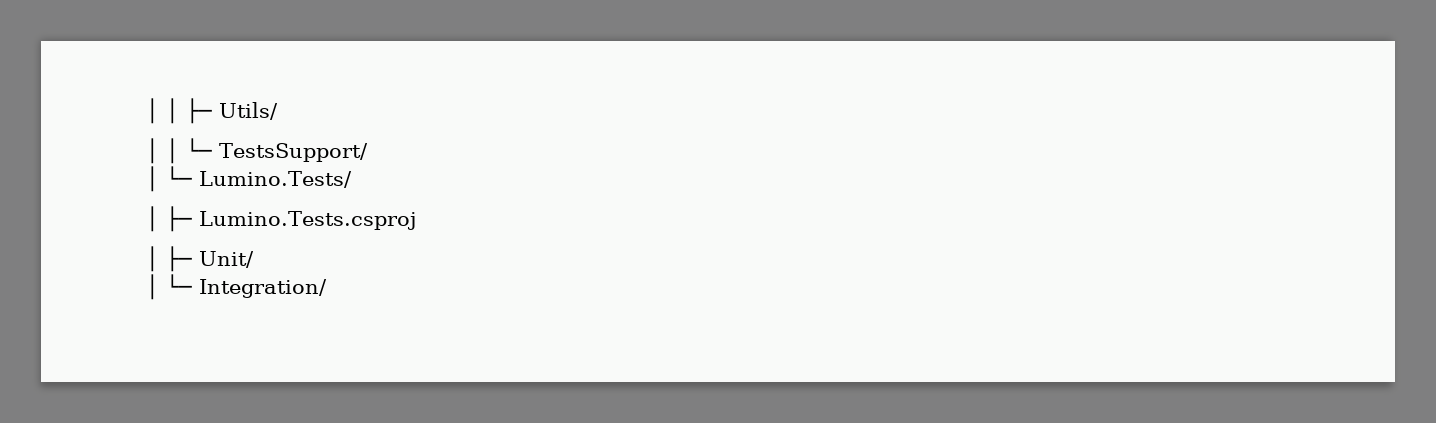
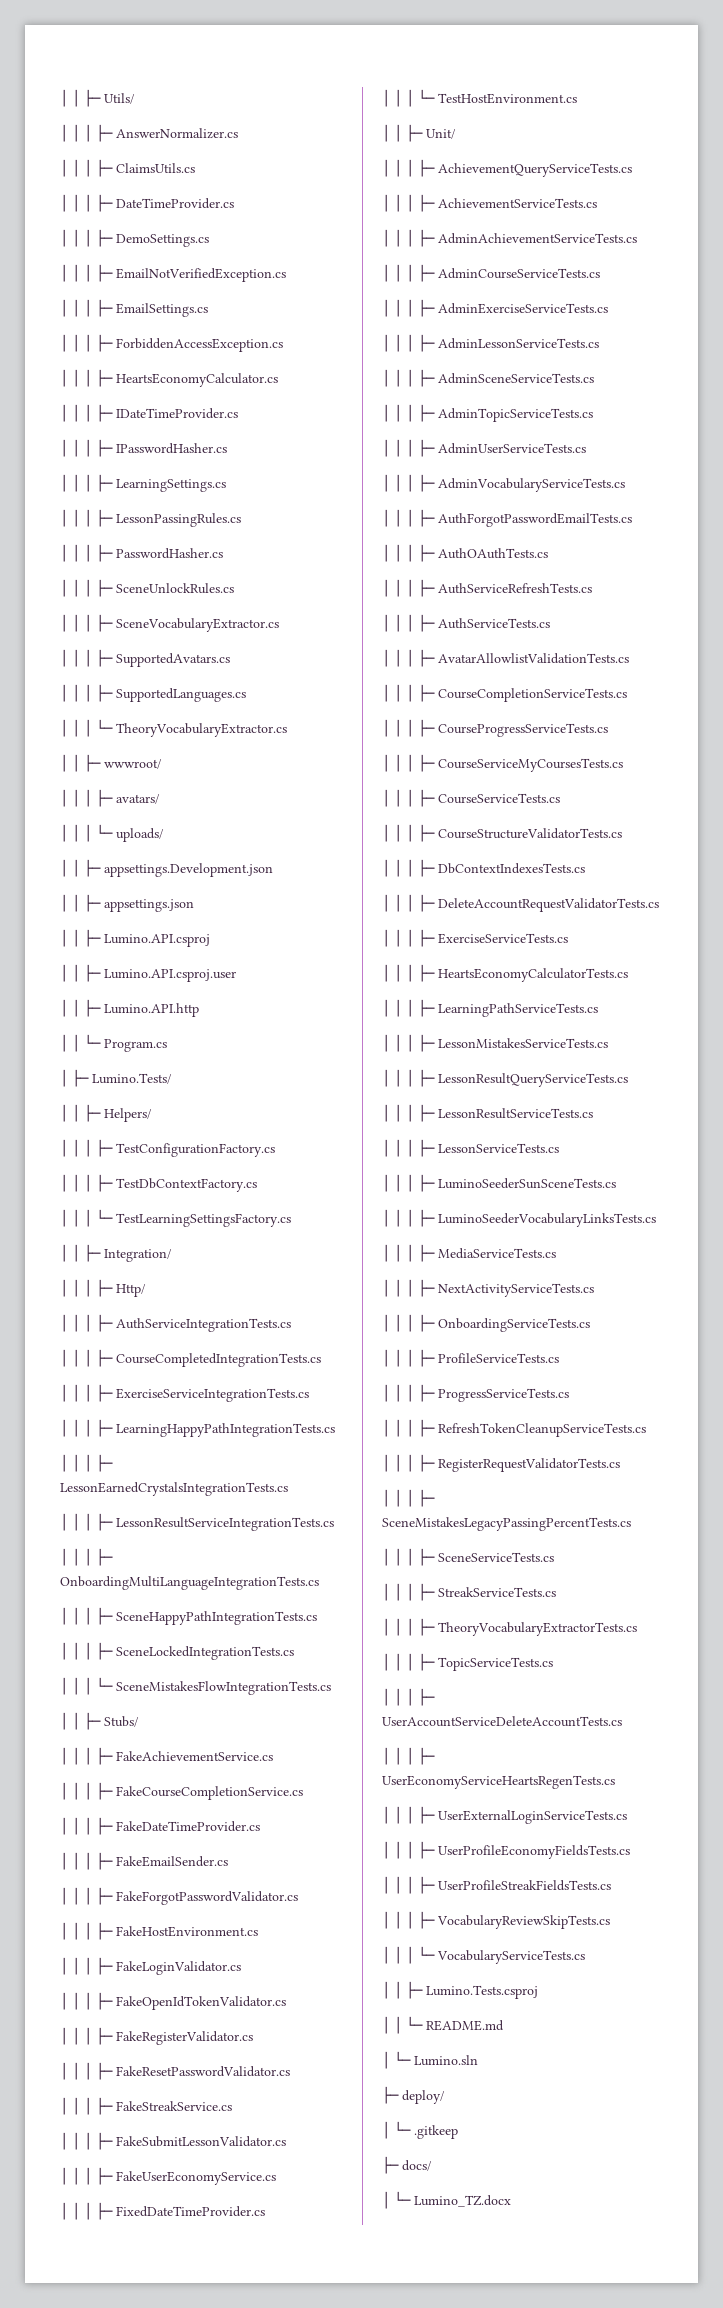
[186,138,368,162] [146,166,352,192] └─ TestsSupport/ // │ └─ Lumino.Tests/ // -> [84,124,238,142] [60,159,195,177] [60,194,234,212] [60,229,209,247] [60,264,286,282] [60,299,208,317] [60,334,283,352] [60,369,278,387] [60,404,238,422] [60,439,227,457] [60,474,226,492] [60,509,241,527] [60,544,223,562] [60,579,234,597] [60,614,279,632] [60,649,230,667] [60,684,246,702] [60,719,287,737] [60,754,162,772] [60,789,160,807] [60,824,164,842] [60,859,273,877] [60,894,194,912] [60,929,210,947] [60,964,236,982] [60,999,199,1017] [60,1034,167,1052] [60,1069,172,1087] [60,1104,152,1122] [60,1139,275,1157] [60,1174,257,1192] [60,1209,291,1227] [60,1244,172,1262] [60,1279,146,1297] [60,1314,291,1332] [60,1349,321,1367] [60,1384,309,1402] [60,1419,335,1437] [60,1454,113,1472] [60,1482,288,1496] [60,1513,334,1531] [60,1548,113,1566] [60,1576,319,1590] [60,1607,317,1625] [60,1642,294,1660] [60,1677,331,1695] [60,1712,139,1730] [60,1747,273,1765] [60,1782,303,1800] [60,1817,260,1835] [60,1852,228,1870] [60,1887,298,1905] [60,1922,258,1940] [60,1957,241,1975] [60,1992,286,2010] [60,2027,253,2045] [60,2062,290,2080] [60,2097,232,2115] [60,2132,286,2150] [60,2167,276,2185] [60,2202,265,2220] [382,89,577,107] [382,124,456,142] [382,159,632,177] [382,194,597,212] [382,229,637,247] [382,264,600,282] [382,299,608,317] [382,334,599,352] [382,369,594,387] [382,404,593,422] [382,439,586,457] [382,474,625,492] [382,509,632,527] [382,544,548,562] [382,579,592,597] [382,614,550,632] [382,649,629,667] [382,684,627,702] [382,719,608,737] [382,754,623,772] [382,789,560,807] [382,824,622,842] [382,859,585,877] [382,894,659,912] [382,929,568,947] [382,964,628,982] [382,999,598,1017] [382,1034,608,1052] [382,1069,628,1087] [382,1104,593,1122] [382,1139,559,1157] [382,1174,616,1192] [382,1209,656,1227] [382,1244,556,1262] [382,1279,594,1297] [382,1314,590,1332] [382,1349,559,1367] [382,1384,569,1402] [382,1419,646,1437] [382,1454,620,1472] [382,1489,435,1507] [382,1517,631,1531] [382,1548,554,1566] [382,1583,556,1601] [382,1618,637,1636] [382,1653,553,1671] [382,1688,435,1706] [382,1716,622,1727] [382,1747,435,1765] [382,1775,615,1789] [382,1806,627,1824] [382,1841,630,1859] [382,1876,611,1894] [382,1911,610,1929] [382,1946,585,1964] [382,1981,390,1999] │ ├─ AnswerNormalizer.cs // │ │ │ ├─ ClaimsUtils.cs // │ │ │ ├─ DateTimeProvider.cs // │ │ │ ├─ DemoSettings.cs // │ │ │ ├─ EmailNotVerifiedException.cs // │ │ │ ├─ EmailSettings.cs // │ │ │ ├─ ForbiddenAccessException.cs // │ │ │ ├─ HeartsEconomyCalculator.cs // │ │ │ ├─ IDateTimeProvider.cs // │ │ │ ├─ IPasswordHasher.cs // │ │ │ ├─ LearningSettings.cs // │ │ │ ├─ LessonPassingRules.cs // │ │ │ ├─ PasswordHasher.cs // │ │ │ ├─ SceneUnlockRules.cs // │ │ │ ├─ SceneVocabularyExtractor.cs // │ │ │ ├─ SupportedAvatars.cs // │ │ │ ├─ SupportedLanguages.cs // │ │ │ └─ TheoryVocabularyExtractor.cs // │ │ ├─ wwwroot/ // │ │ │ ├─ avatars/ // │ │ │ └─ uploads/ // │ │ ├─ appsettings.Development.json // │ │ ├─ appsettings.json // │ │ ├─ Lumino.API.csproj // │ │ ├─ Lumino.API.csproj.user // │ │ ├─ Lumino.API.http // │ │ └─ Program.cs // │ ├─ Lumino.Tests/ // │ │ ├─ Helpers/ // │ │ │ ├─ TestConfigurationFactory.cs // │ │ │ ├─ TestDbContextFactory.cs // │ │ │ └─ TestLearningSettingsFactory.cs // │ │ ├─ Integration/ // │ │ │ ├─ Http/ // │ │ │ ├─ AuthServiceIntegrationTests.cs // │ │ │ ├─ CourseCompletedIntegrationTests.cs // │ │ │ ├─ ExerciseServiceIntegrationTests.cs // │ │ │ ├─ LearningHappyPathIntegrationTests.cs // │ │ │ ├─ LessonEarnedCrystalsIntegrationTests.cs // │ │ │ ├─ LessonResultServiceIntegrationTests.cs // │ │ │ ├─ OnboardingMultiLanguageIntegrationTests.cs // │ │ │ ├─ SceneHappyPathIntegrationTests.cs // │ │ │ ├─ SceneLockedIntegrationTests.cs // │ │ │ └─ SceneMistakesFlowIntegrationTests.cs // │ │ ├─ Stubs/ // │ │ │ ├─ FakeAchievementService.cs // │ │ │ ├─ FakeCourseCompletionService.cs // │ │ │ ├─ FakeDateTimeProvider.cs // │ │ │ ├─ FakeEmailSender.cs // │ │ │ ├─ FakeForgotPasswordValidator.cs // │ │ │ ├─ FakeHostEnvironment.cs // │ │ │ ├─ FakeLoginValidator.cs // │ │ │ ├─ FakeOpenIdTokenValidator.cs // │ │ │ ├─ FakeRegisterValidator.cs // │ │ │ ├─ FakeResetPasswordValidator.cs // │ │ │ ├─ FakeStreakService.cs // │ │ │ ├─ FakeSubmitLessonValidator.cs // │ │ │ ├─ FakeUserEconomyService.cs // │ │ │ ├─ FixedDateTimeProvider.cs // │ │ │ └─ TestHostEnvironment.cs // │ │ ├─ Unit/ // │ │ │ ├─ AchievementQueryServiceTests.cs // │ │ │ ├─ AchievementServiceTests.cs // │ │ │ ├─ AdminAchievementServiceTests.cs // │ │ │ ├─ AdminCourseServiceTests.cs // │ │ │ ├─ AdminExerciseServiceTests.cs // │ │ │ ├─ AdminLessonServiceTests.cs // │ │ │ ├─ AdminSceneServiceTests.cs // │ │ │ ├─ AdminTopicServiceTests.cs // │ │ │ ├─ AdminUserServiceTests.cs // │ │ │ ├─ AdminVocabularyServiceTests.cs // │ │ │ ├─ AuthForgotPasswordEmailTests.cs // │ │ │ ├─ AuthOAuthTests.cs // │ │ │ ├─ AuthServiceRefreshTests.cs // │ │ │ ├─ AuthServiceTests.cs // │ │ │ ├─ AvatarAllowlistValidationTests.cs // │ │ │ ├─ CourseCompletionServiceTests.cs // │ │ │ ├─ CourseProgressServiceTests.cs // │ │ │ ├─ CourseServiceMyCoursesTests.cs // │ │ │ ├─ CourseServiceTests.cs // │ │ │ ├─ CourseStructureValidatorTests.cs // │ │ │ ├─ DbContextIndexesTests.cs // │ │ │ ├─ DeleteAccountRequestValidatorTests.cs // │ │ │ ├─ ExerciseServiceTests.cs // │ │ │ ├─ HeartsEconomyCalculatorTests.cs // │ │ │ ├─ LearningPathServiceTests.cs // │ │ │ ├─ LessonMistakesServiceTests.cs // │ │ │ ├─ LessonResultQueryServiceTests.cs // │ │ │ ├─ LessonResultServiceTests.cs // │ │ │ ├─ LessonServiceTests.cs // │ │ │ ├─ LuminoSeederSunSceneTests.cs // │ │ │ ├─ LuminoSeederVocabularyLinksTests.cs // │ │ │ ├─ MediaServiceTests.cs // │ │ │ ├─ NextActivityServiceTests.cs // │ │ │ ├─ OnboardingServiceTests.cs // │ │ │ ├─ ProfileServiceTests.cs // │ │ │ ├─ ProgressServiceTests.cs // │ │ │ ├─ RefreshTokenCleanupServiceTests.cs // │ │ │ ├─ RegisterRequestValidatorTests.cs // │ │ │ ├─ SceneMistakesLegacyPassingPercentTests.cs // │ │ │ ├─ SceneServiceTests.cs // │ │ │ ├─ StreakServiceTests.cs // │ │ │ ├─ TheoryVocabularyExtractorTests.cs // │ │ │ ├─ TopicServiceTests.cs // │ │ │ ├─ UserAccountServiceDeleteAccountTests.cs // │ │ │ ├─ UserEconomyServiceHeartsRegenTests.cs // │ │ │ ├─ UserExternalLoginServiceTests.cs // │ │ │ ├─ UserProfileEconomyFieldsTests.cs // │ │ │ ├─ UserProfileStreakFieldsTests.cs // │ │ │ ├─ VocabularyReviewSkipTests.cs // │ │ │ └─ VocabularyServiceTests.cs // │
[166,246,254,272] [146,274,327,300] ├─ Unit/ // │ └─ Integration/ -> [394,2016,504,2034] [382,2051,478,2069] [382,2086,445,2104] [382,2121,458,2139] [382,2156,432,2174] [382,2191,511,2209] │ └─ README.md // │ └─ Lumino.sln // ├─ deploy/ // │ └─ .gitkeep // ├─ docs/ // │ └─ Lumino_TZ.docx

